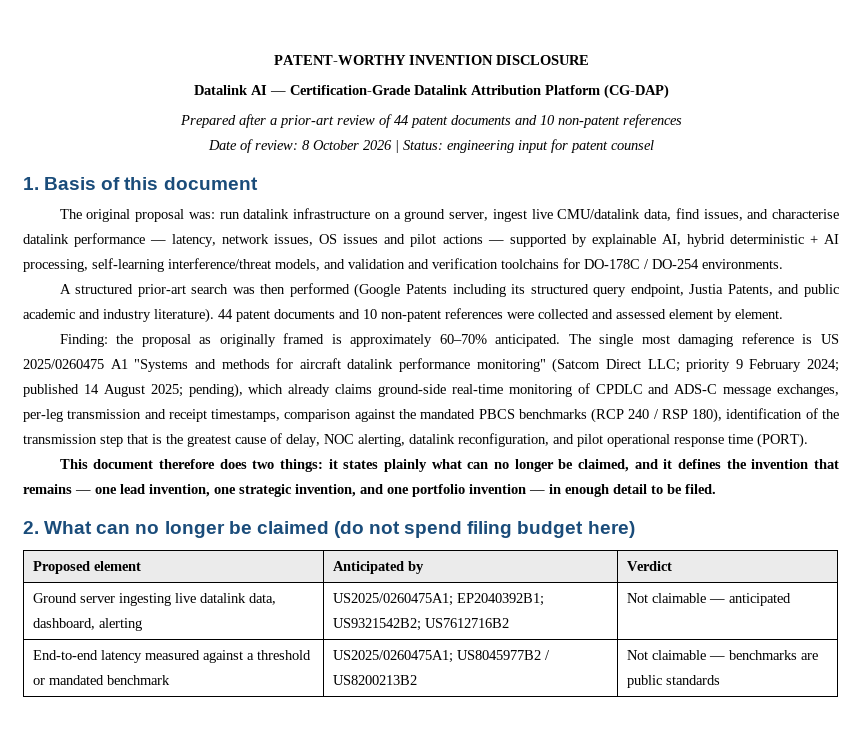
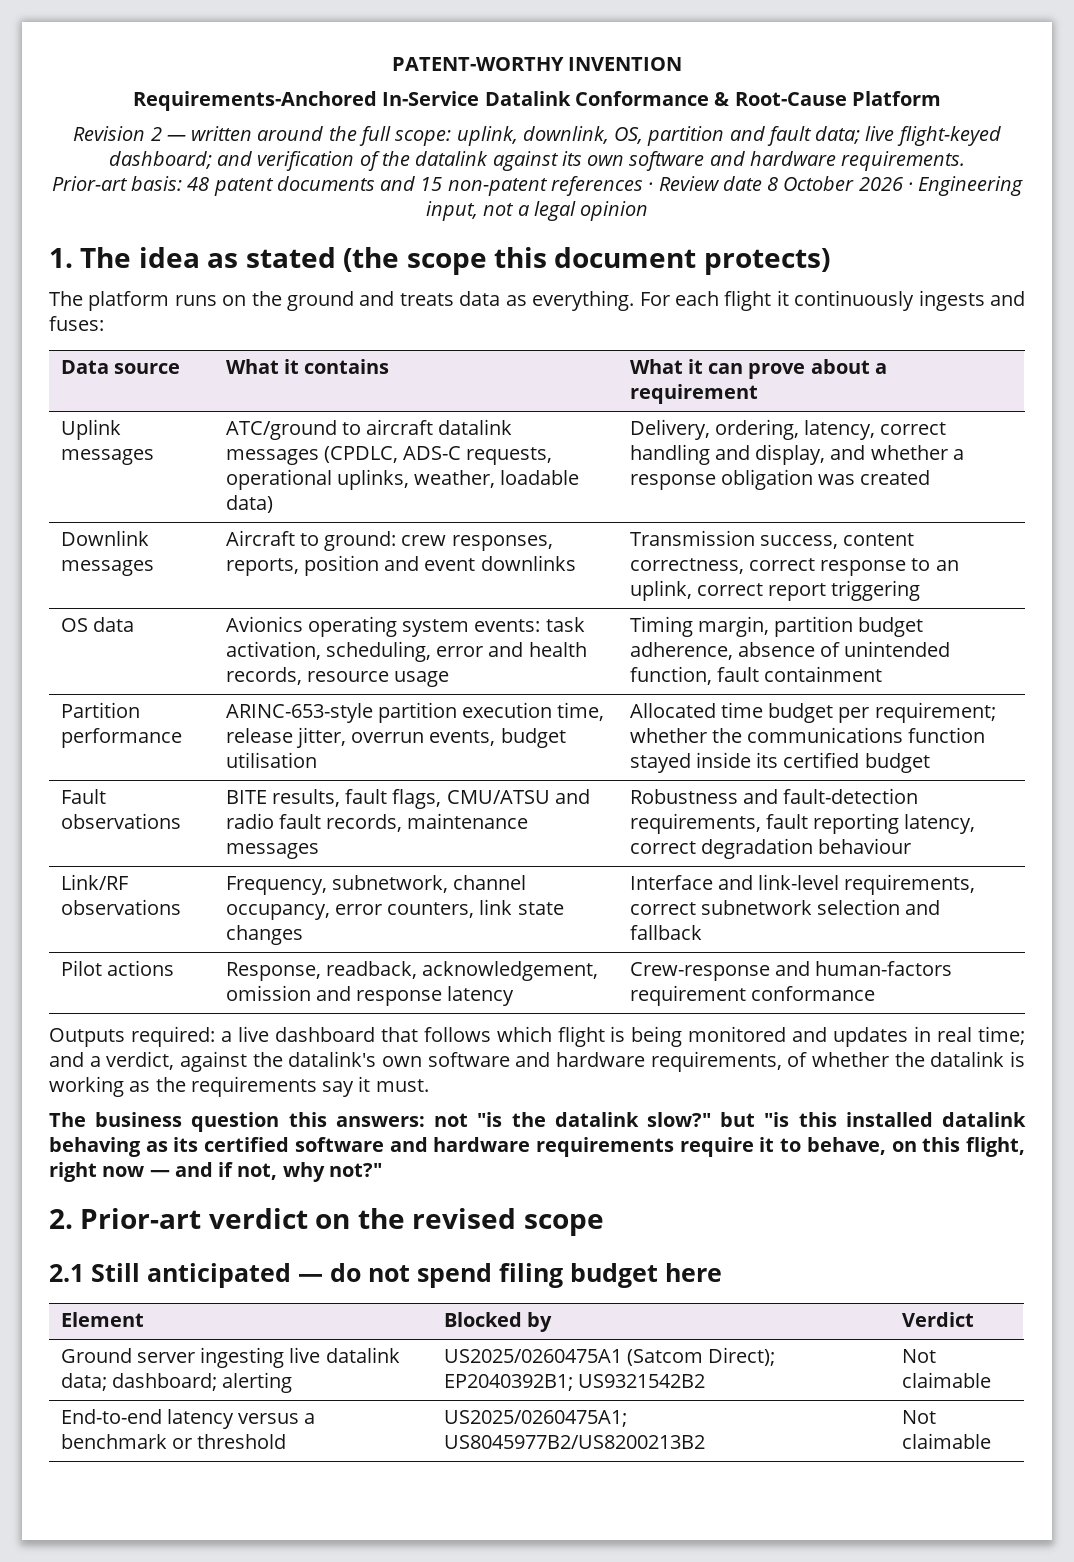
[495,55,589,65] [193,84,669,99] [179,114,682,128] [207,139,654,153] [23,177,121,190] DISCLOSURE // Datalink AI — Certification-Grade Datalink Attribution Platform (CG-DAP) // Prepared after a prior-art review of 44 patent documents and 10 non-patent references // Date of review: 8 October 2026 | Status: engineering input for patent counsel // 1. Basis of -> [133,91,941,111] [73,126,1001,146] [108,151,966,171] [51,176,1024,196] [425,201,649,221] [49,247,487,275] // Requirements-Anchored In-Service Datalink Conformance & Root-Cause Platform // Revision 2 — written around the full scope: uplink, downlink, OS, partition and fault data; live flight-keyed dashboard; and verification of the datalink against its own software and hardware requirements. // Prior-art basis: 48 patent documents and 15 non-patent references · Review date 8 October 2026 · Engineering input, not a legal opinion // 1. The idea as stated (the scope
[59,208,840,222] [23,233,840,247] [23,258,783,272] [59,283,839,298] [23,308,783,323] [59,333,840,347] [23,358,839,373] [23,383,839,398] [23,408,840,423] [23,433,808,448] [59,459,840,472] [23,484,716,497] [23,521,635,538] [32,561,141,574] [332,561,404,574] // The original proposal was: run datalink infrastructure on a ground server, ingest live CMU/datalink data, find issues, and characterise datalink performance — latency, network issues, OS issues and pilot actions — supported by explainable AI, hybrid deterministic + AI processing, self-learning interference/threat models, and validation and verification toolchains for DO-178C / DO-254 environments. // A structured prior-art search was then performed (Google Patents including its structured query endpoint, Justia Patents, and public academic and industry literature). 44 patent documents and 10 non-patent references were collected and assessed element by element. // Finding: the proposal as originally framed is approximately 60–70% anticipated. The single most damaging reference is US 2025/0260475 A1 "Systems and methods for aircraft datalink performance monitoring" (Satcom Direct LLC; priority 9 February 2024; published 14 August 2025; pending), which already claims ground-side real-time monitoring of CPDLC and ADS-C message exchanges, per-leg transmission and receipt timestamps, comparison against the mandated PBCS benchmarks (RCP 240 / RSP 180), identification of the transmission step that is the greatest cause of delay, NOC alerting, datalink reconfiguration, and pilot operational response time (PORT). // This document therefore does two things: it states plainly what can no longer be claimed, and it defines the invention that remains — one lead invention, one strategic invention, and one portfolio invention — in enough detail to be filed. // 2. What can no longer be claimed (do not spend filing budget here) // Proposed element | Anticipated -> [703,248,830,275] [49,290,1025,311] [49,316,104,331] [60,360,180,374] [225,359,390,374] [629,359,888,379] [629,384,758,404] [60,419,121,440] [60,449,154,465] [225,419,513,440] [225,446,553,465] [225,469,580,490] [225,495,273,513] [629,419,947,440] [629,444,965,465] [629,469,931,490] [60,530,149,546] [60,560,154,576] [225,530,553,551] [225,555,576,576] [629,530,915,549] [629,558,959,576] [629,580,921,601] [60,617,134,632] [225,616,585,637] [225,641,587,662] [225,667,450,687] [629,616,924,637] [629,641,951,660] [629,666,883,685] [60,702,140,718] [60,728,182,748] [225,702,605,723] [225,727,566,748] [225,752,317,768] [629,702,996,723] [629,727,986,743] [629,752,930,773] [60,789,106,804] [60,813,181,829] [225,789,591,809] [225,813,529,832] [225,843,319,859] [629,788,919,804] [629,813,976,834] [629,838,912,859] [60,874,128,890] [60,899,181,915] [225,875,527,895] [225,899,564,920] [225,925,303,945] [629,874,976,895] [629,899,941,915] [629,925,702,940] [60,960,174,976] [225,961,599,981] [225,985,515,1006] [629,961,953,981] [629,985,875,1006] [49,1026,1025,1047] [49,1051,1025,1072] [49,1076,429,1097] [49,1112,1026,1132] [49,1137,1025,1157] [49,1162,382,1182] [49,1208,604,1236] [49,1263,722,1288] [60,1312,144,1327] [443,1312,522,1327] protects) // The platform runs on the ground and treats data as everything. For each flight it continuously ingests and fuses: // Data source | What it contains | What it can prove about a requirement // Uplink messages | ATC/ground to aircraft datalink messages (CPDLC, ADS-C requests, operational uplinks, weather, loadable data) | Delivery, ordering, latency, correct handling and display, and whether a response obligation was created // Downlink messages | Aircraft to ground: crew responses, reports, position and event downlinks | Transmission success, content correctness, correct response to an uplink, correct report triggering // OS data | Avionics operating system events: task activation, scheduling, error and health records, resource usage | Timing margin, partition budget adherence, absence of unintended function, fault containment // Partition performance | ARINC-653-style partition execution time, release jitter, overrun events, budget utilisation | Allocated time budget per requirement; whether the communications function stayed inside its certified budget // Fault observations | BITE results, fault flags, CMU/ATSU and radio fault records, maintenance messages | Robustness and fault-detection requirements, fault reporting latency, correct degradation behaviour // Link/RF observations | Frequency, subnetwork, channel occupancy, error counters, link state changes | Interface and link-level requirements, correct subnetwork selection and fallback // Pilot actions | Response, readback, acknowledgement, omission and response latency | Crew-response and human-factors requirement conformance // Outputs required: a live dashboard that follows which flight is being monitored and updates in real time; and a verdict, against the datalink's own software and hardware requirements, of whether the datalink is working as the requirements say it must. // The business question this answers: not "is the datalink slow?" but "is this installed datalink behaving as its certified software and hardware requirements require it to behave, on this flight, right now — and if not, why not?" // 2. Prior-art verdict on the revised scope // 2.1 Still anticipated — do not spend filing budget here // Element | Blocked
[248,593,276,605] [32,618,95,630] data, dashboard, -> [60,1373,217,1391] data; dashboard;
[332,593,544,606] [332,618,509,631] [626,593,791,606] US2025/0260475A1; EP2040392B1; US9321542B2; US7612716B2 | Not claimable — anticipated -> [443,1347,776,1366] [443,1374,705,1391] [901,1349,936,1363] [901,1372,991,1388] US2025/0260475A1 (Satcom Direct); EP2040392B1; US9321542B2 | Not claimable
[144,650,311,663] [32,675,170,685] [332,650,550,663] [332,675,417,685] [626,650,818,660] [626,675,720,688] measured against a threshold or mandated benchmark | US2025/0260475A1; US8045977B2 / US8200213B2 | Not claimable — benchmarks are public standards -> [238,1413,316,1424] [60,1434,287,1449] [443,1410,627,1427] [443,1435,705,1449] [901,1410,936,1424] [901,1433,991,1449] versus a benchmark or threshold | US2025/0260475A1; US8045977B2/US8200213B2 | Not claimable

